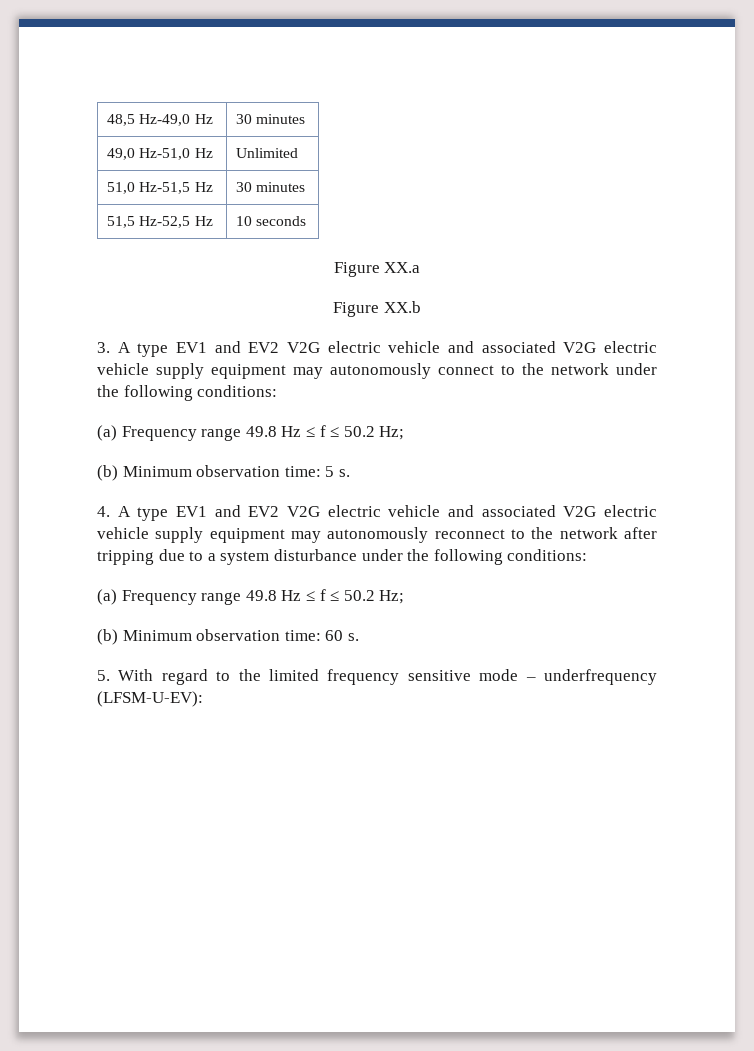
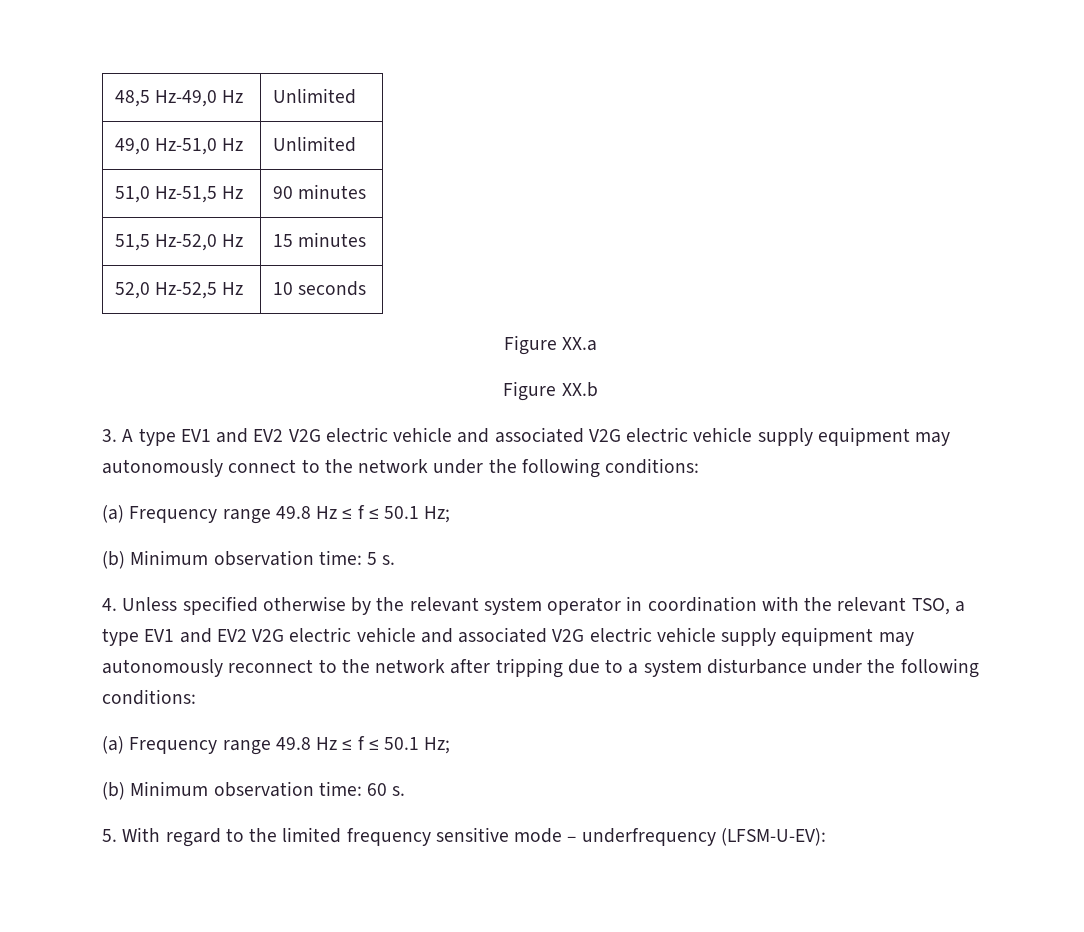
[236,114,306,124] 30 minutes -> [272,88,356,104] Unlimited
[236,182,253,192] 30 -> [272,186,293,199] 90
(136, 222) none -> [155,234,244,251] [272,232,367,247] [114,282,150,299] Hz-52,0 Hz | 15 minutes // 52,0
[343,426,375,437] 50.2 -> [384,506,420,519] 50.1
[117,506,131,517] A -> [122,596,965,615] Unless specified otherwise by the relevant system operator in coordination with the relevant TSO, a
[343,590,375,601] 50.2 -> [384,737,420,750] 50.1

